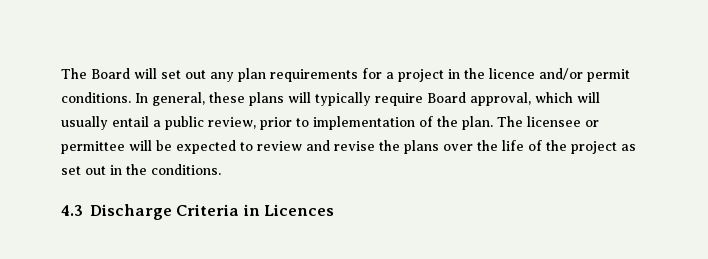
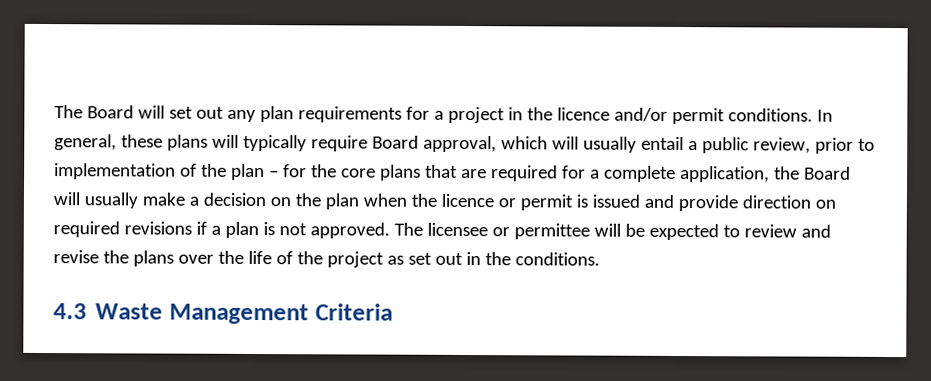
[462,116,493,130] plan. -> [230,163,851,183] [53,192,836,212] [53,221,390,239] plan – for the core plans that are required for a complete application, the Board will usually make a decision on the plan when the licence or permit is issued and provide direction on required revisions if a plan is not approved.
[90,204,335,220] Discharge Criteria in Licences -> [95,303,393,325] Waste Management Criteria

